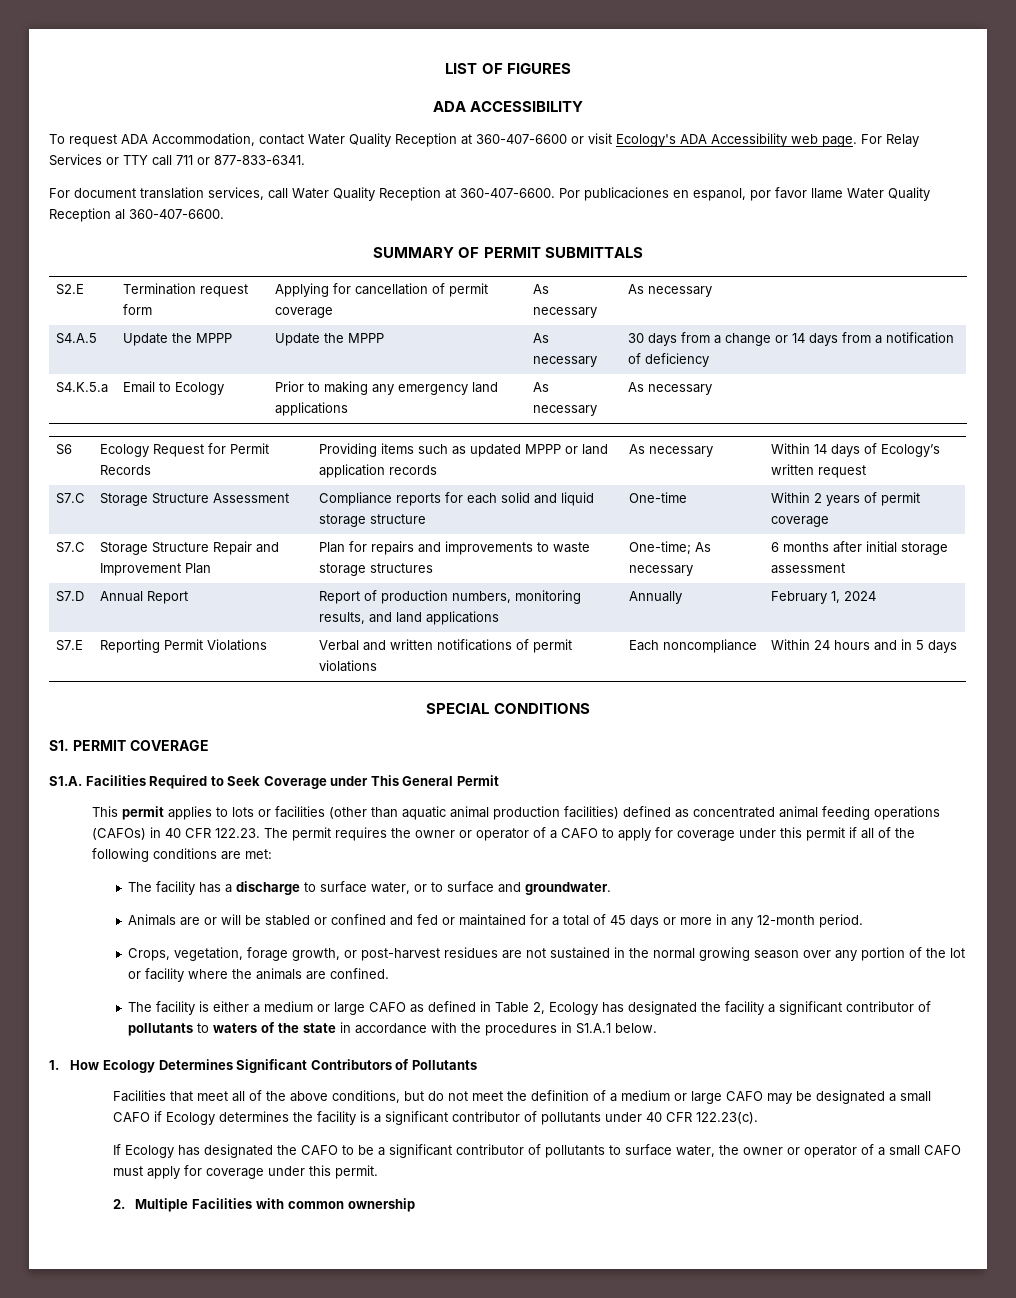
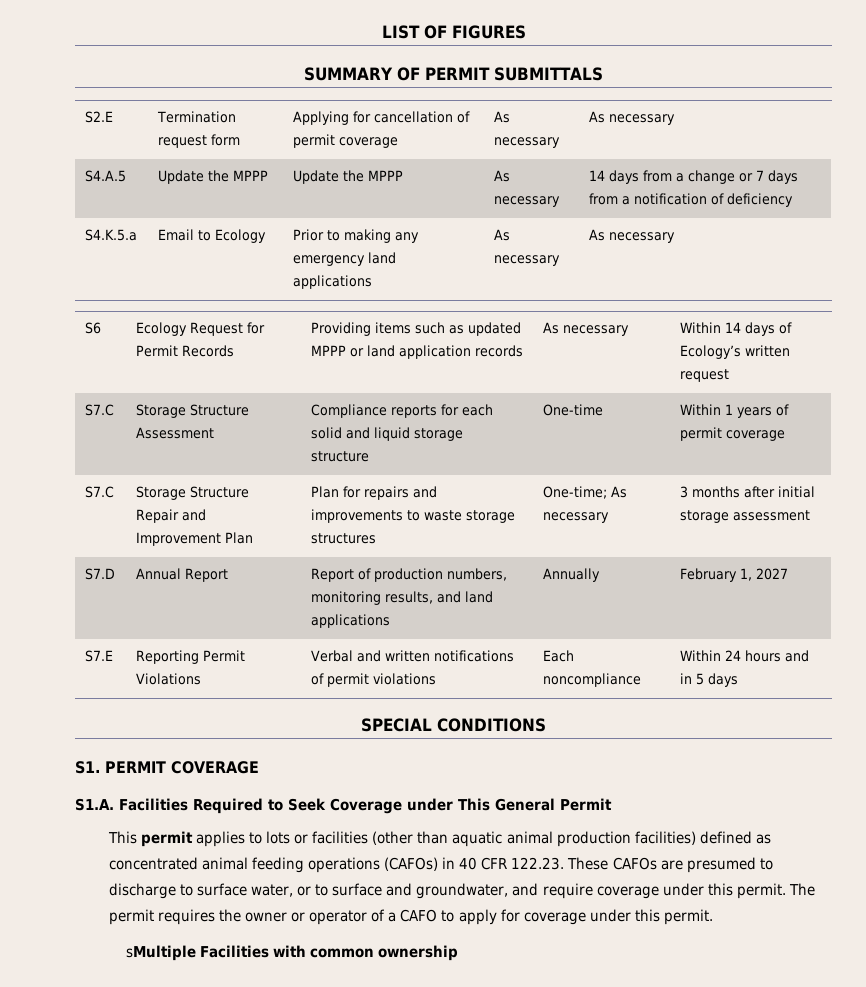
[432,101,584,112] [49,133,919,147] [49,154,305,166] [49,187,930,201] [49,208,224,222] // ADA ACCESSIBILITY // To request ADA Accommodation, contact Water Quality Reception at 360-407-6600 or visit Ecology's ADA Accessibility web page. For Relay Services or TTY call 711 or 877-833-6341. // For document translation services, call Water Quality Reception at 360-407-6600. Por publicaciones en espanol, por favor llame Water Quality Reception al 360-407-6600. -> (526, 32) none
[628,333,645,343] 30 -> [589,170,606,181] 14
[792,333,806,343] 14 -> [756,170,765,181] 7
[814,493,823,503] 2 -> [725,404,734,415] 1
[771,542,780,552] 6 -> [680,486,689,498] 3
[844,591,877,601] 2024 -> [756,568,789,580] 2027
(260, 833) none -> [567,857,773,873] [109,883,786,899] These CAFOs are presumed to discharge to surface water, or to surface and groundwater, and require coverage under this permit.
[805,827,915,841] [91,848,272,862] [127,881,611,895] [127,914,863,928] [127,947,965,961] [127,968,389,982] [127,1001,931,1015] [127,1022,657,1036] [49,1059,477,1073] [113,1090,932,1104] [113,1111,759,1125] [113,1144,962,1158] [113,1165,332,1179] permit if all of the following conditions are met: // The facility has a discharge to surface water, or to surface and groundwater. // Animals are or will be stabled or confined and fed or maintained for a total of 45 days or more in any 12-month period. // Crops, vegetation, forage growth, or post-harvest residues are not sustained in the normal growing season over any portion of the lot or facility where the animals are confined. // The facility is either a medium or large CAFO as defined in Table 2, Ecology has designated the facility a significant contributor of pollutants to waters of the state in accordance with the procedures in S1.A.1 below. // 1. How Ecology Determines Significant Contributors of Pollutants // Facilities that meet all of the above conditions, but do not meet the definition of a medium or large CAFO may be designated a small CAFO if Ecology determines the facility is a significant contributor of pollutants under 40 CFR 122.23(c). // If Ecology has designated the CAFO to be a significant contributor of pollutants to surface water, the owner or operator of a small CAFO must apply for coverage under this -> (660, 915) none
[113,1198,188,1212] 2. Multiple -> [126,945,197,961] sMultiple

